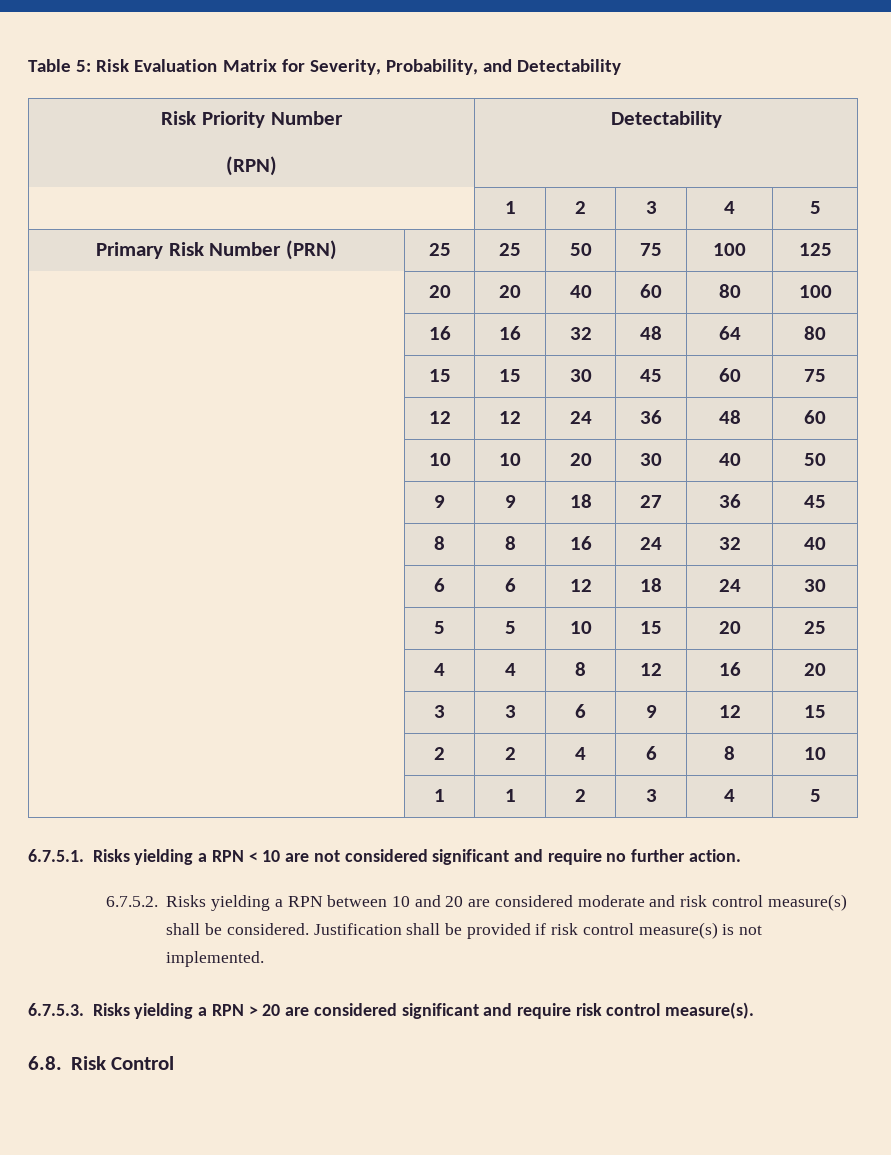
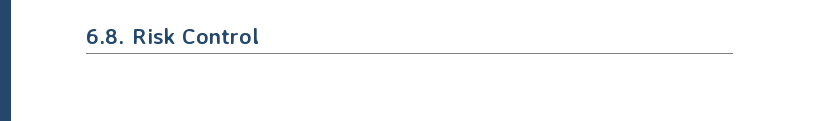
[28,59,622,75] [161,111,343,128] [226,156,277,176] [610,111,722,128] [504,201,516,214] [575,201,586,214] [645,201,657,214] [724,201,735,214] [809,201,821,214] [96,240,337,260] [428,243,451,256] [499,243,521,256] [569,243,592,256] [640,243,662,256] [713,243,746,256] [798,243,832,256] [428,285,451,298] [499,285,521,298] [569,285,592,298] [640,284,662,298] [718,284,741,298] [798,285,832,298] [428,326,451,340] [499,326,521,340] [569,327,592,340] [640,326,662,340] [718,326,741,340] [804,326,826,340] [428,369,451,382] [499,369,521,382] [569,369,592,382] [640,369,662,382] [718,368,741,382] [804,369,826,382] [428,411,451,424] [499,411,521,424] [569,411,592,424] [640,410,662,424] [718,410,741,424] [804,410,826,424] [428,453,451,466] [499,453,521,466] [569,453,592,466] [640,453,662,466] [718,453,741,466] [804,453,826,466] [434,495,445,508] [504,495,516,508] [569,494,592,508] [640,495,662,508] [718,494,741,508] [804,495,826,508] [434,536,445,550] [504,536,516,550] [569,536,592,550] [640,537,662,550] [718,537,741,550] [804,537,826,550] [434,578,445,592] [504,578,516,592] [569,579,592,592] [640,578,662,592] [718,579,741,592] [804,579,826,592] [434,621,445,634] [504,621,516,634] [569,621,592,634] [640,621,662,634] [718,621,741,634] [804,621,826,634] [434,663,445,676] [504,663,516,676] [575,662,586,676] [640,663,662,676] [718,662,741,676] [804,663,826,676] [434,705,445,718] [504,705,516,718] [575,704,586,718] [645,705,657,718] [718,705,741,718] [804,705,826,718] [434,747,445,760] [504,747,516,760] [575,747,586,760] [645,746,657,760] [724,746,735,760] [804,747,826,760] [434,789,445,802] [504,789,516,802] [575,789,586,802] [645,789,657,802] [724,789,735,802] [809,789,821,802] [28,849,741,865] [105,894,847,911] [166,922,763,939] [166,951,265,967] [28,1002,755,1019] Table 5: Risk Evaluation Matrix for Severity, Probability, and Detectability // Risk Priority Number // (RPN) | Detectability // | 1 | 2 | 3 | 4 | 5 // Primary Risk Number (PRN) | 25 | 25 | 50 | 75 | 100 | 125 // | 20 | 20 | 40 | 60 | 80 | 100 // | 16 | 16 | 32 | 48 | 64 | 80 // | 15 | 15 | 30 | 45 | 60 | 75 // | 12 | 12 | 24 | 36 | 48 | 60 // | 10 | 10 | 20 | 30 | 40 | 50 // | 9 | 9 | 18 | 27 | 36 | 45 // | 8 | 8 | 16 | 24 | 32 | 40 // | 6 | 6 | 12 | 18 | 24 | 30 // | 5 | 5 | 10 | 15 | 20 | 25 // | 4 | 4 | 8 | 12 | 16 | 20 // | 3 | 3 | 6 | 9 | 12 | 15 // | 2 | 2 | 4 | 6 | 8 | 10 // | 1 | 1 | 2 | 3 | 4 | 5 // 6.7.5.1. Risks yielding a RPN < 10 are not considered significant and require no further action. // 6.7.5.2. Risks yielding a RPN between 10 and 20 are considered moderate and risk control measure(s) shall be considered. Justification shall be provided if risk control measure(s) is not implemented. // 6.7.5.3. Risks yielding a RPN > 20 are considered significant and require risk control measure(s). // -> (86, 36) none

